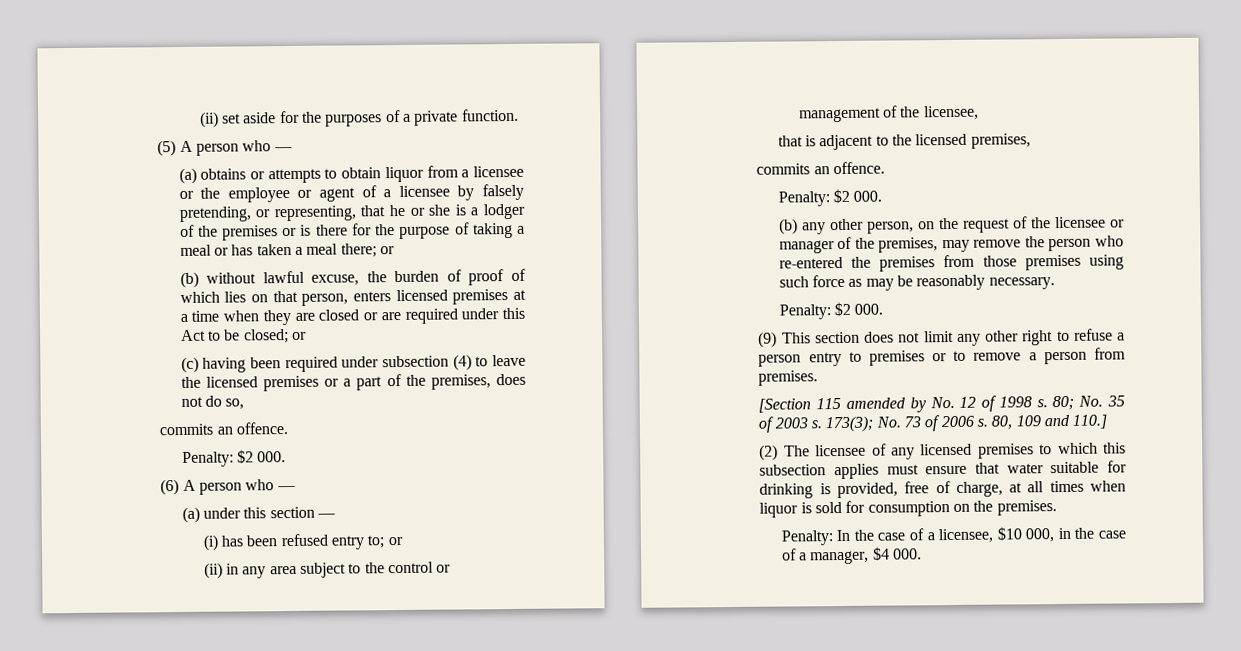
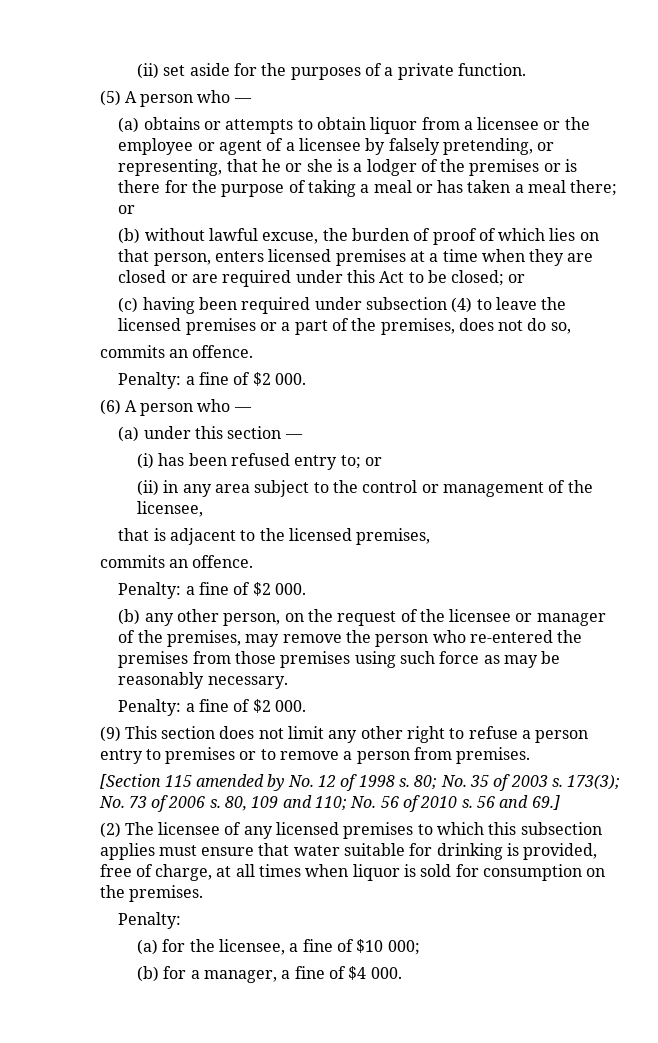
(234, 459) none -> [185,372,251,385] a fine of
(830, 199) none -> [185,582,251,595] a fine of
(831, 312) none -> [185,699,251,712] a fine of
[1072,414,1108,429] 110.] -> [315,795,560,812] 110; No. 56 of 2010 s. 56 and 69.]
[836,526,1126,544] [781,548,870,565] In the case of a licensee, $10 000, in the case of a manager, -> [137,939,420,955] [137,966,346,983] // (a) for the licensee, a fine of $10 000; // (b) for a manager, a fine of

